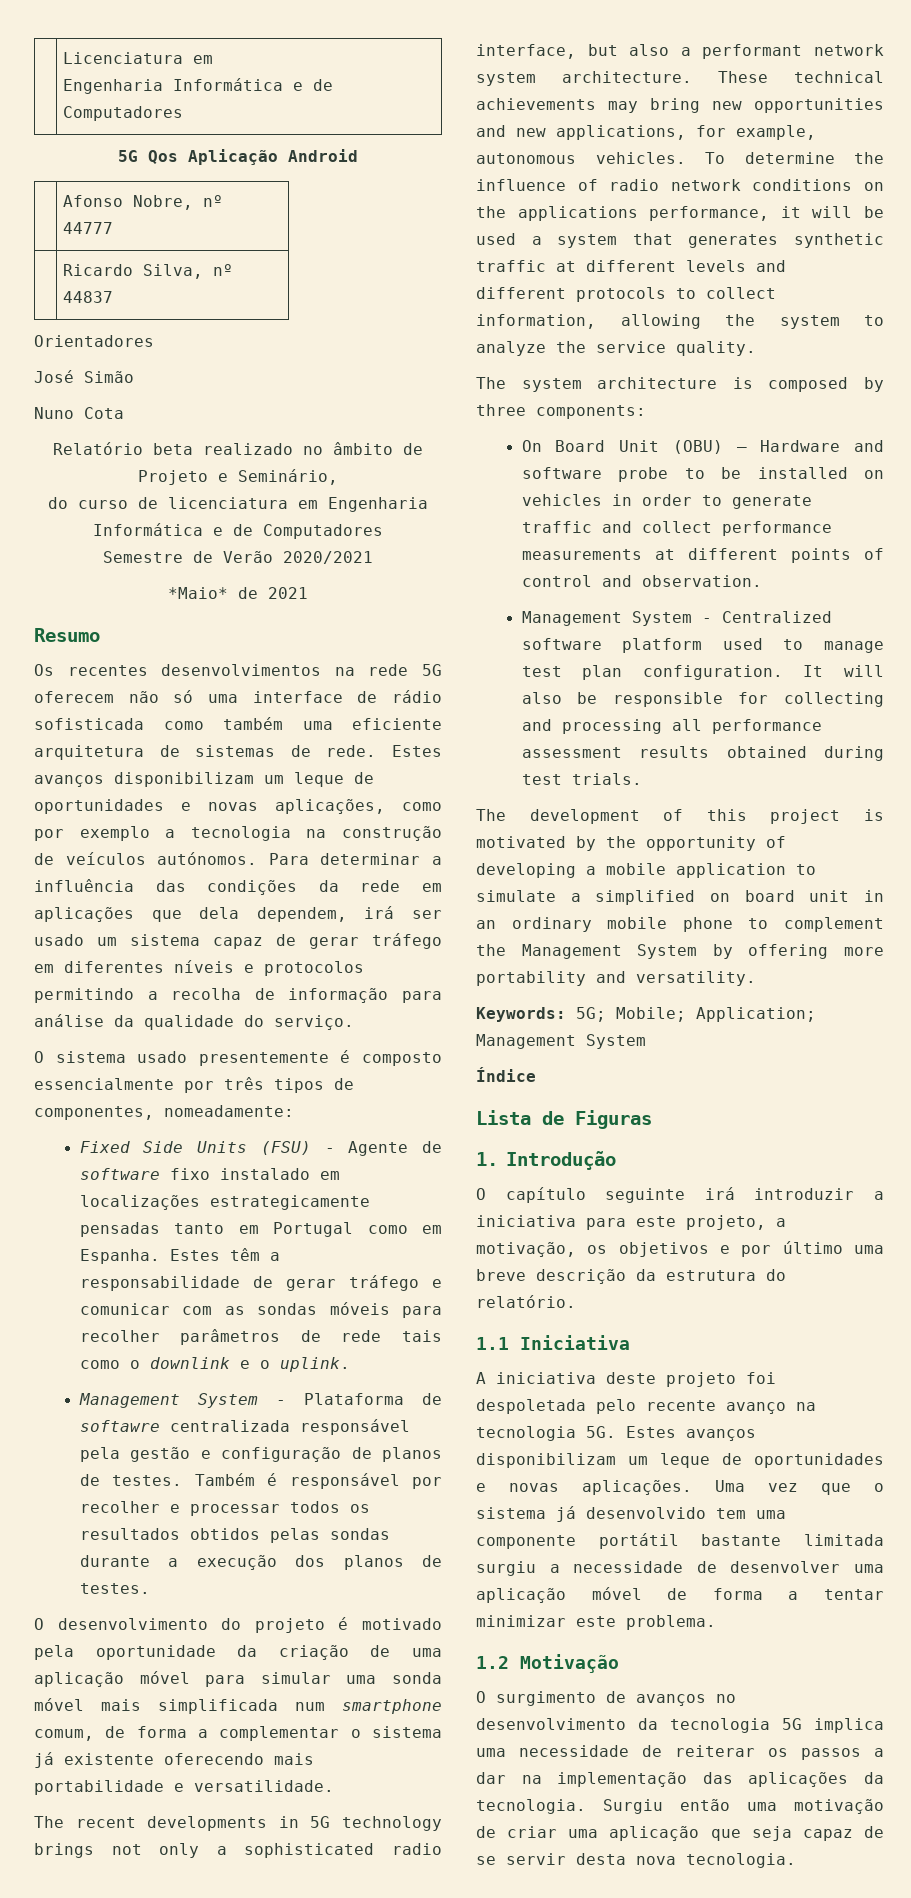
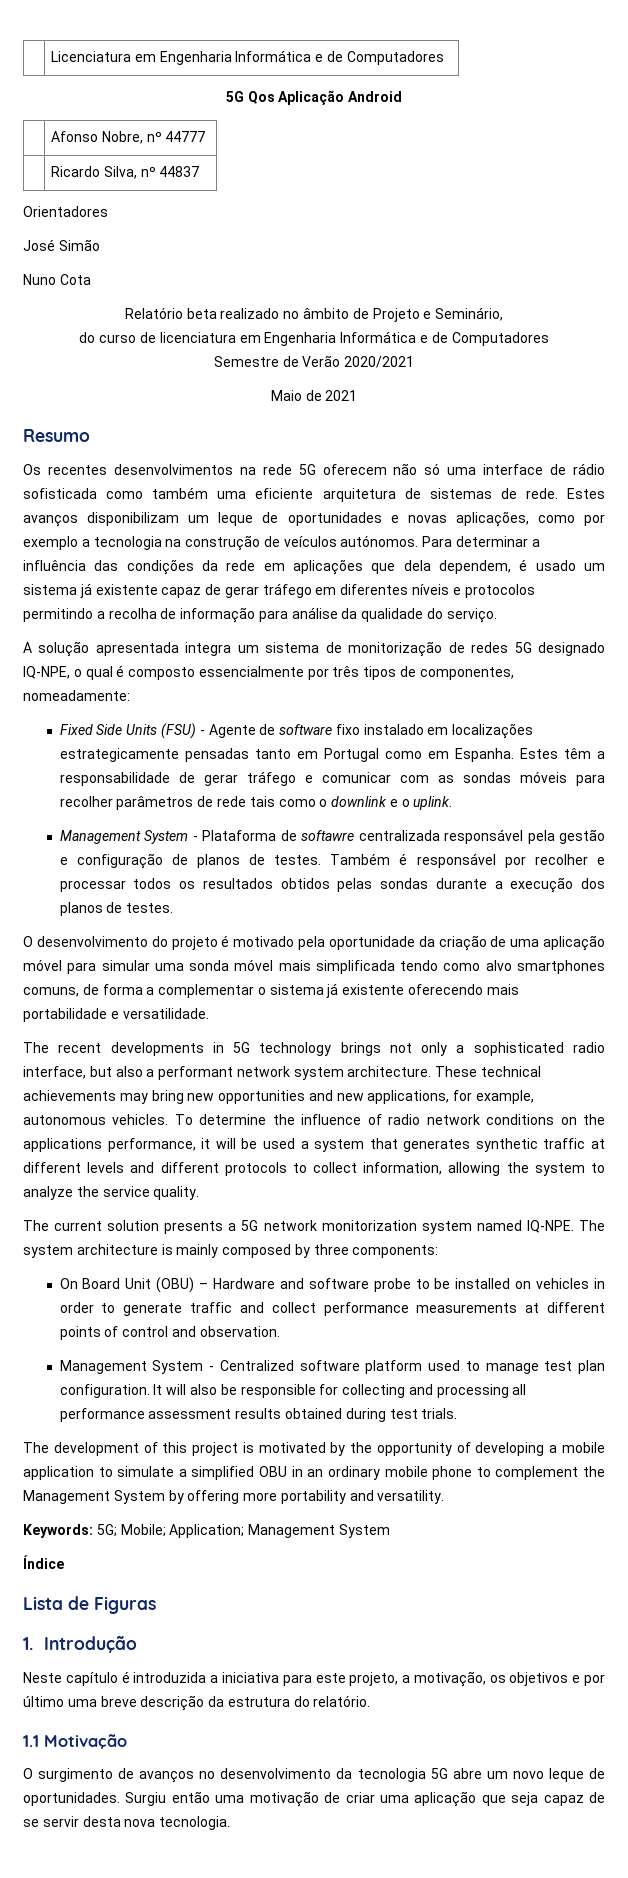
(214, 59) // -> (156, 58) none
[168,587,228,599] *Maio* -> [270,390,302,401] Maio
[364,906,442,919] irá ser -> [519,559,528,571] é
(200, 940) none -> [79,583,158,598] já existente
[34,1051,329,1066] O sistema usado presentemente -> [23,641,605,657] [23,666,113,680] A solução apresentada integra um sistema de monitorização de redes 5G designado IQ-NPE, o qual
[295,1699,442,1714] [34,1729,94,1741] num smartphone comum, -> [400,960,605,974] [23,987,79,997] tendo como alvo smartphones comuns,
(506, 383) none -> [54,1220,605,1234] current solution presents a 5G network monitorization system named IQ-NPE. The
(753, 383) none -> [176,1244,219,1258] mainly
[710,890,850,902] on board unit -> [259,1466,288,1477] OBU
[476,1187,855,1203] O capítulo seguinte irá introduzir -> [23,1671,207,1686] Neste capítulo é introduzida
[520,1335,630,1350] [476,1372,776,1387] [476,1399,816,1414] [476,1426,756,1441] [476,1453,884,1468] [476,1480,884,1495] [476,1506,786,1522] [476,1533,884,1549] [476,1561,884,1576] [476,1587,884,1603] [476,1615,716,1630] [476,1656,509,1669] Iniciativa // A iniciativa deste projeto foi despoletada pelo recente avanço na tecnologia 5G. Estes avanços disponibilizam um leque de oportunidades e novas aplicações. Uma vez que o sistema já desenvolvido tem uma componente portátil bastante limitada surgiu a necessidade de desenvolver uma aplicação móvel de forma a tentar minimizar este problema. // 1.2 -> (39, 1741) none
[814,1718,884,1733] [476,1745,884,1760] [476,1772,884,1787] [476,1799,586,1814] implica uma necessidade de reiterar os passos a dar na implementação das aplicações da tecnologia. -> [452,1768,606,1782] [23,1792,120,1806] abre um novo leque de oportunidades.

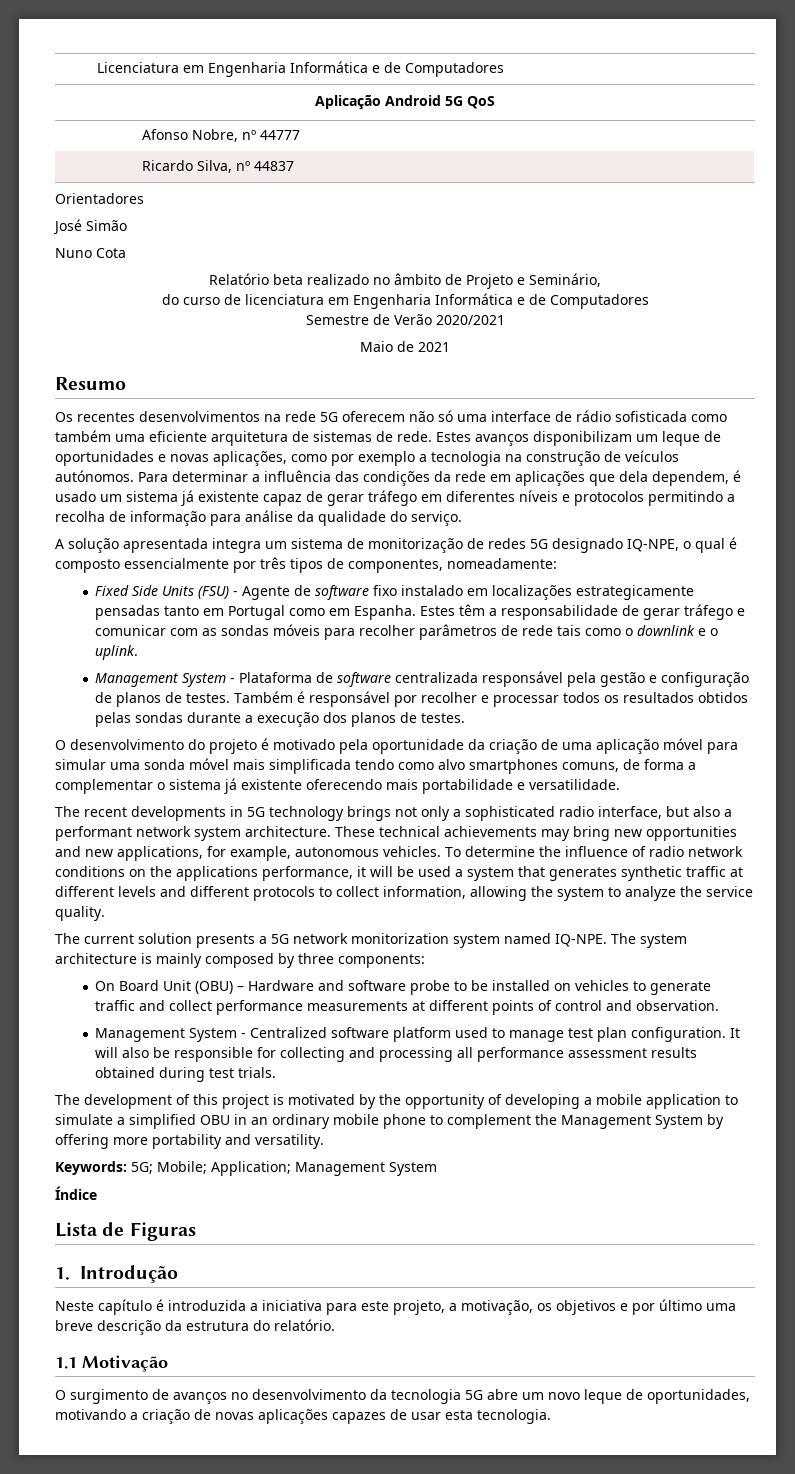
[225,91,275,104] 5G Qos -> (504, 69) none
(403, 96) none -> [445,96,495,109] 5G QoS
[301,830,355,841] softawre -> [337,672,392,687] software
[594,1278,605,1289] [59,1302,94,1313] in order -> (630, 985) none
[23,1791,605,1807] [23,1816,156,1827] oportunidades. Surgiu então uma motivação de criar uma aplicação que seja capaz de se servir desta nova -> [647,1389,750,1404] [55,1409,473,1424] oportunidades, motivando a criação de novas aplicações capazes de usar esta

